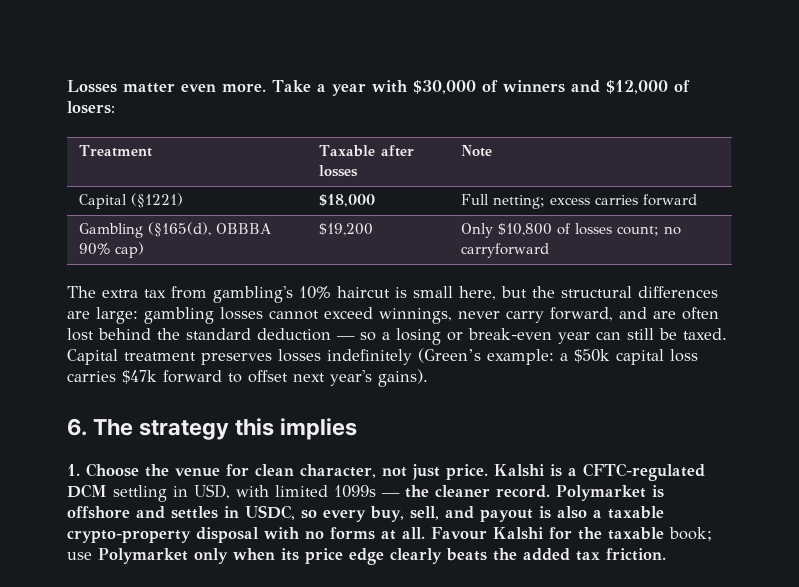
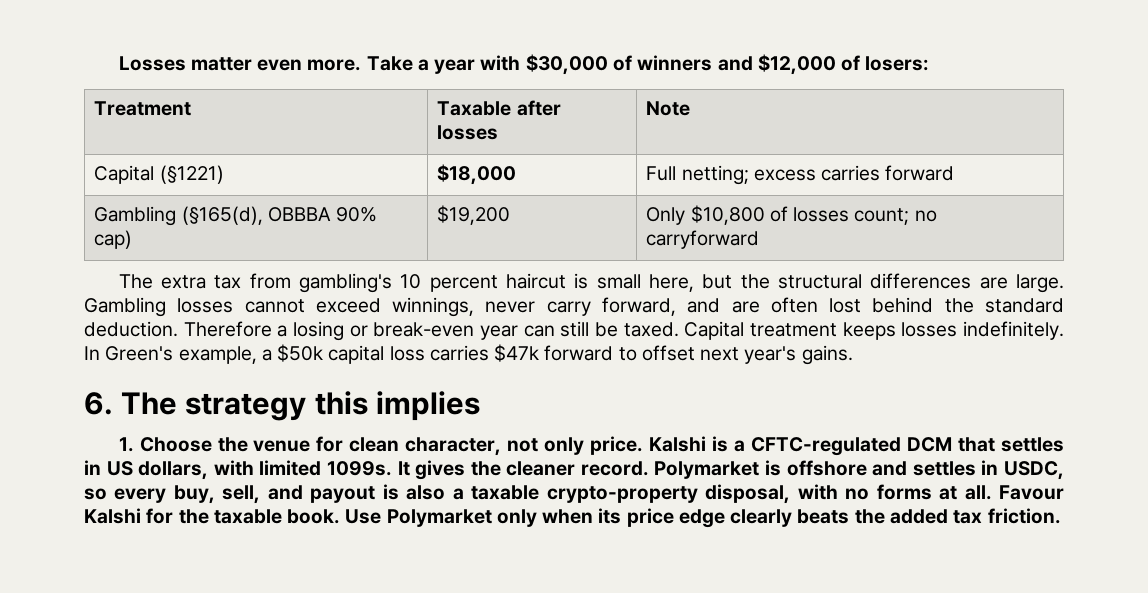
[299,286,331,299] 10% -> [400,274,498,292] 10 percent
[96,307,214,324] large: gambling -> [1016,274,1064,293] [84,297,166,317] large. Gambling
[257,328,376,341] deduction — so -> [84,321,272,337] deduction. Therefore
[201,348,554,365] preserves losses indefinitely (Green’s example: -> [842,321,1064,340] [84,346,257,364] keeps losses indefinitely. In Green's example,
[378,369,428,387] gains). -> [801,345,853,365] gains.
[412,464,440,480] just -> [544,437,585,455] only
[113,484,400,502] settling in USD, with limited 1099s — -> [958,437,1064,452] [84,460,466,480] that settles in US dollars, with limited 1099s. It gives
[196,527,259,543] disposal -> [705,484,791,504] disposal,
[669,527,712,541] [67,552,92,560] book; use -> [287,509,382,524] book. Use

